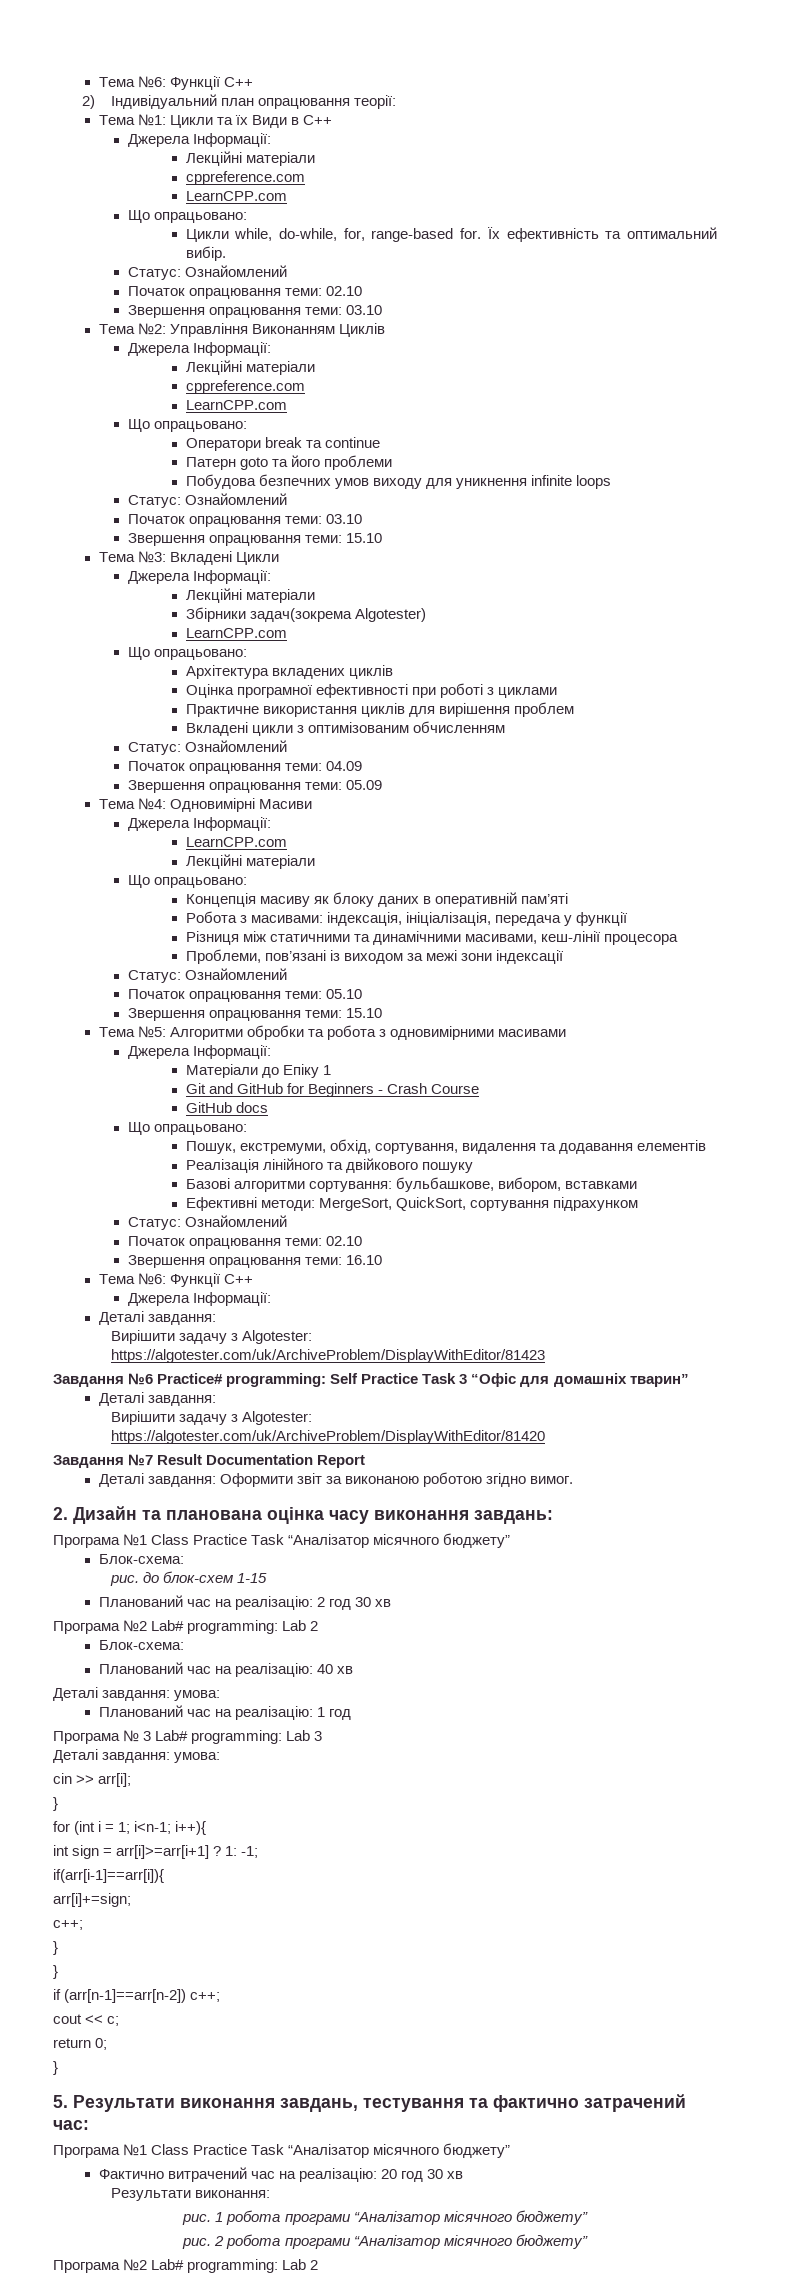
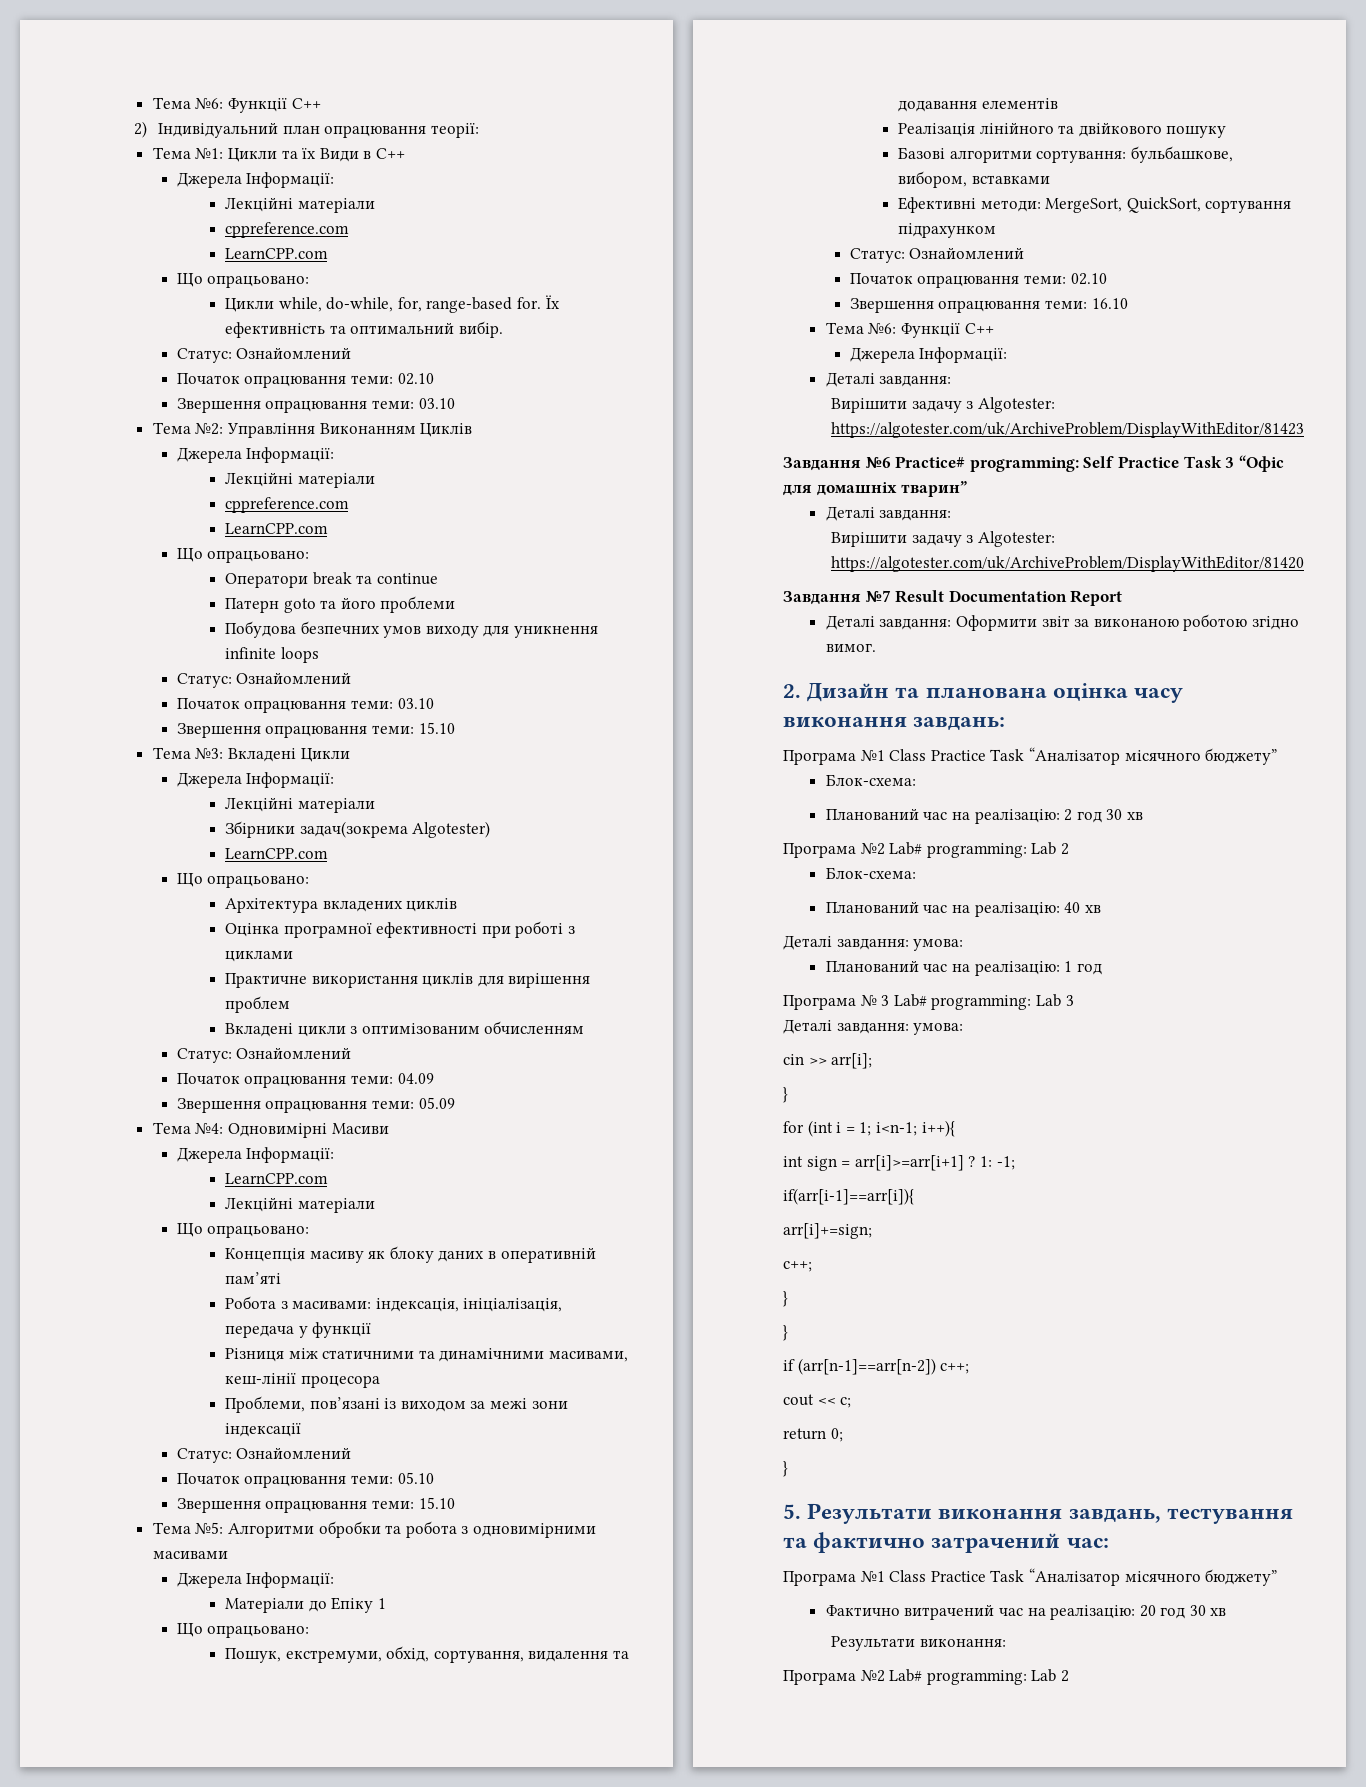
[185,1083,479,1097] [185,1102,268,1113] // Git and GitHub for Beginners - Crash Course // GitHub docs -> (386, 1603) none
[110,1571,268,1586] // рис. до блок-схем 1-15 -> (916, 780) none
[182,2210,588,2225] [182,2234,588,2249] // рис. 1 робота програми “Аналізатор місячного бюджету” // рис. 2 робота програми “Аналізатор місячного бюджету” -> (1006, 1643) none

